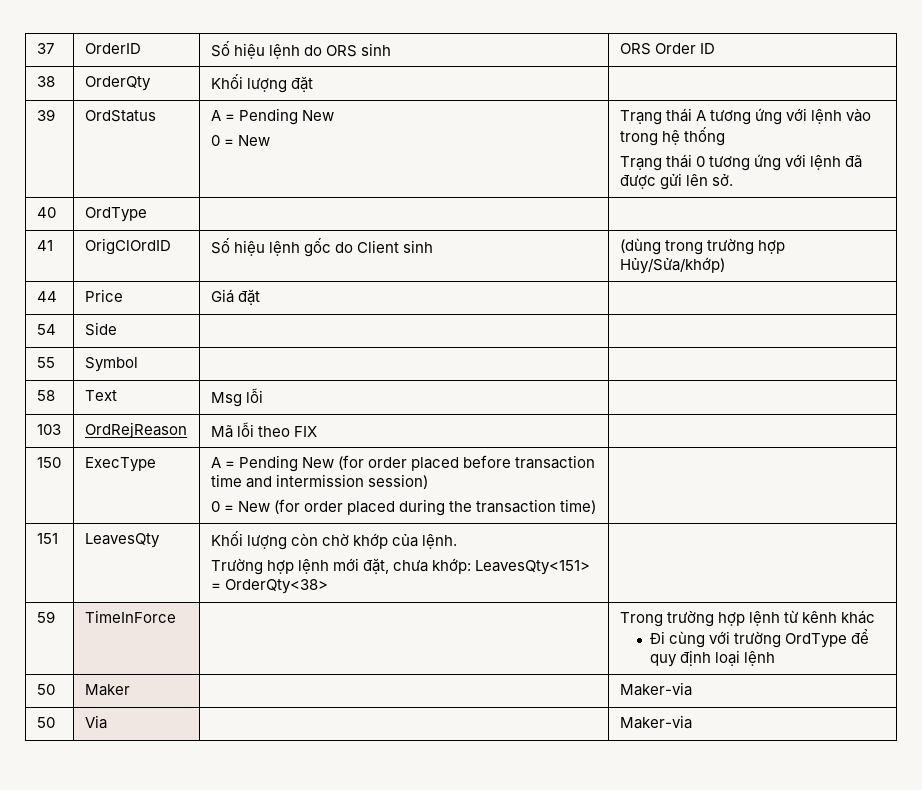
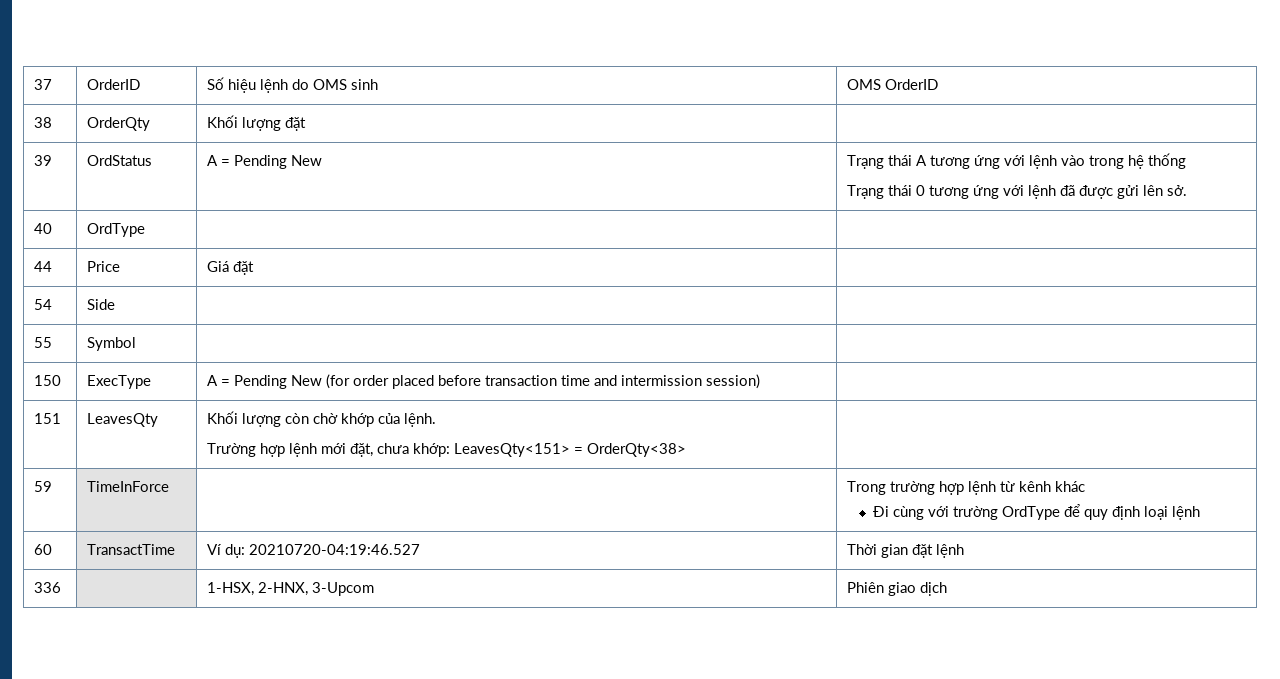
[325,43,391,57] [619,43,715,55] ORS sinh | ORS Order ID -> [312,79,378,90] [846,79,938,90] OMS sinh | OMS OrderID
[210,135,270,146] // 0 = New -> (322, 160) none
[36,240,53,251] [84,238,171,255] [210,238,433,257] [619,238,785,255] [619,257,725,274] // 41 | OrigClOrdID | Số hiệu lệnh gốc do Client sinh | (dùng trong trường hợp Hủy/Sửa/khớp) -> (145, 230) none
[36,390,55,401] [84,390,117,401] [210,388,263,407] [36,424,61,435] [84,422,187,438] [210,422,317,438] // 58 | Text | Msg lỗi | // 103 | OrdRejReason | Mã lỗi theo FIX | -> (136, 344) none
[210,499,597,516] // 0 = New (for order placed during the transaction time) -> (760, 381) none
[36,684,55,695] [84,684,130,696] [619,682,692,696] [36,717,55,728] [84,715,107,729] [619,715,692,729] 50 | Maker | | Maker-via // 50 | Via | | Maker-via -> [33,544,52,555] [86,544,175,555] [206,544,420,558] [846,544,964,558] [33,582,61,593] [206,582,374,596] [846,582,947,596] 60 | TransactTime | Ví dụ: 20210720-04:19:46.527 | Thời gian đặt lệnh // 336 | | 1-HSX, 2-HNX, 3-Upcom | Phiên giao dịch

